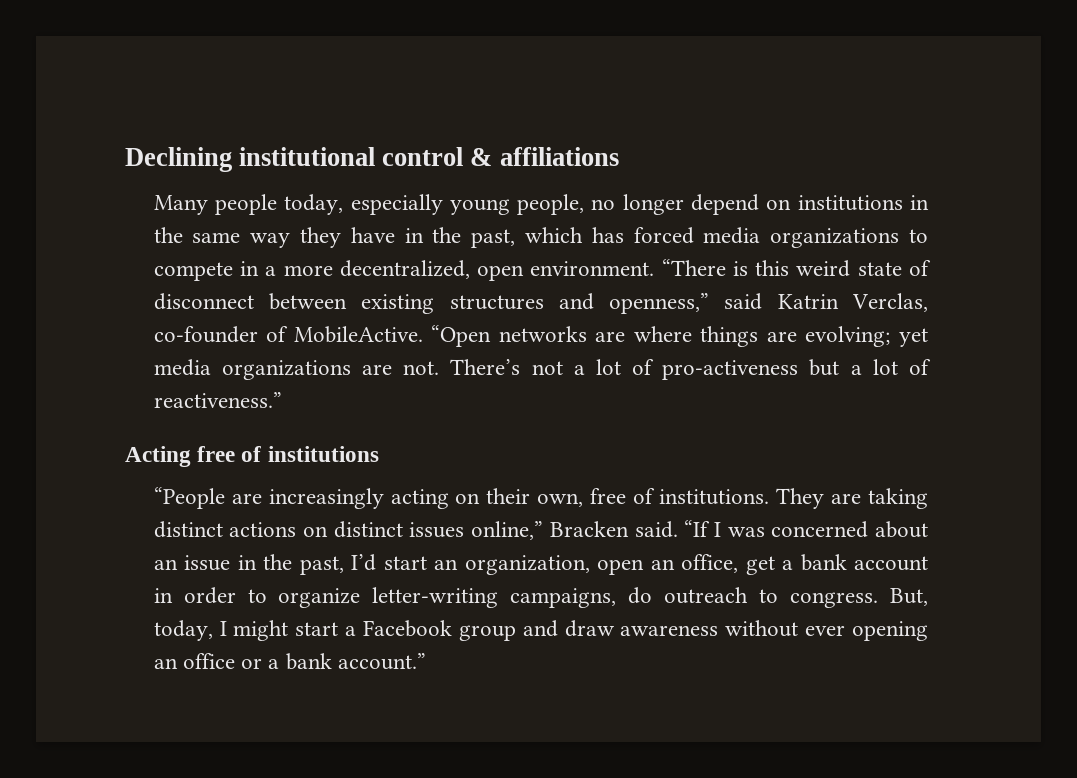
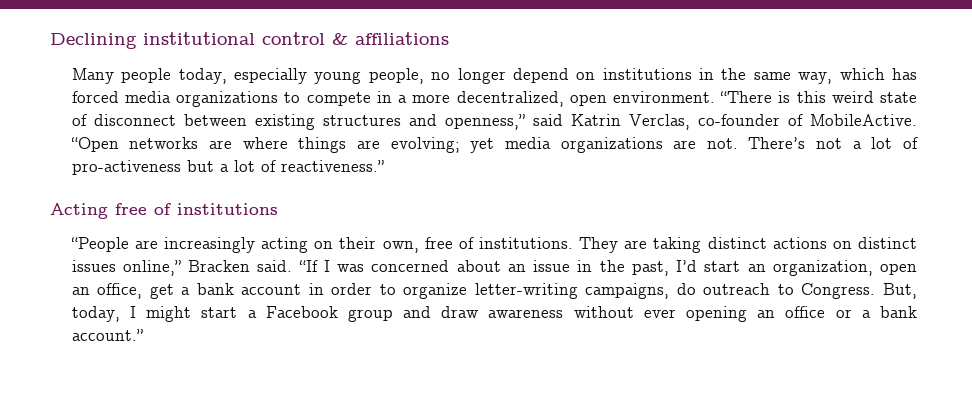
[250,227,516,248] way they have in the past, -> [798,72,833,84] way,
[790,592,879,608] congress. -> [801,283,876,299] Congress.

